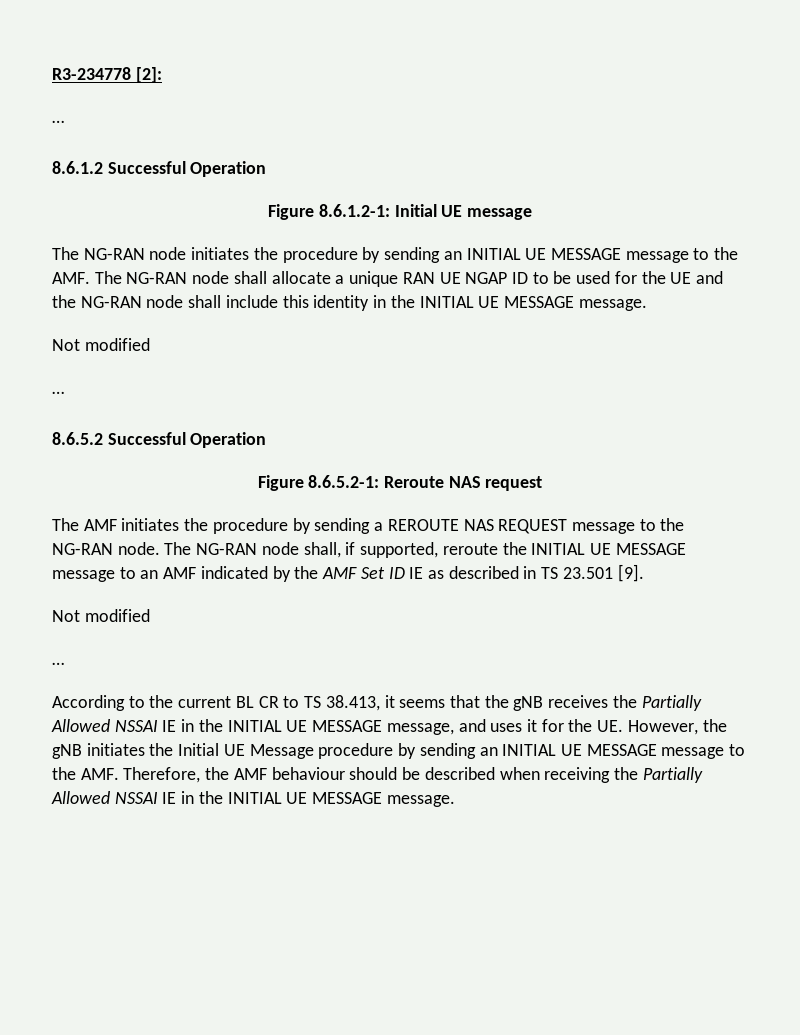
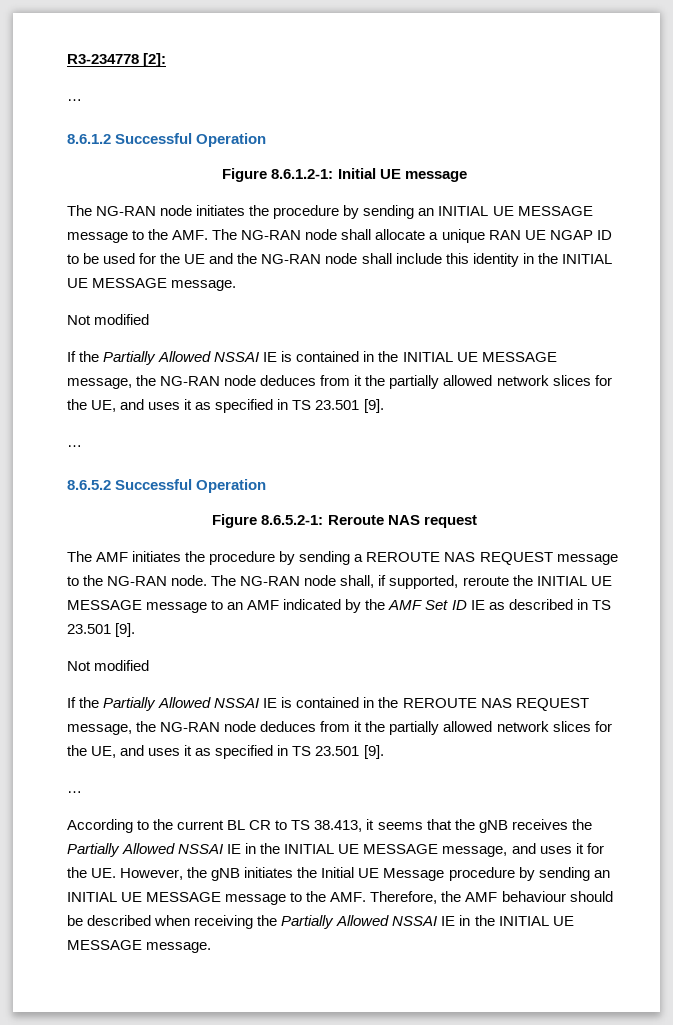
(150, 344) none -> [67,351,557,365] [67,375,612,389] [67,399,384,413] // If the Partially Allowed NSSAI IE is contained in the INITIAL UE MESSAGE message, the NG-RAN node deduces from it the partially allowed network slices for the UE, and uses it as specified in TS 23.501 [9].
(150, 615) none -> [67,697,589,711] [67,721,612,735] [67,745,384,759] // If the Partially Allowed NSSAI IE is contained in the REROUTE NAS REQUEST message, the NG-RAN node deduces from it the partially allowed network slices for the UE, and uses it as specified in TS 23.501 [9].

